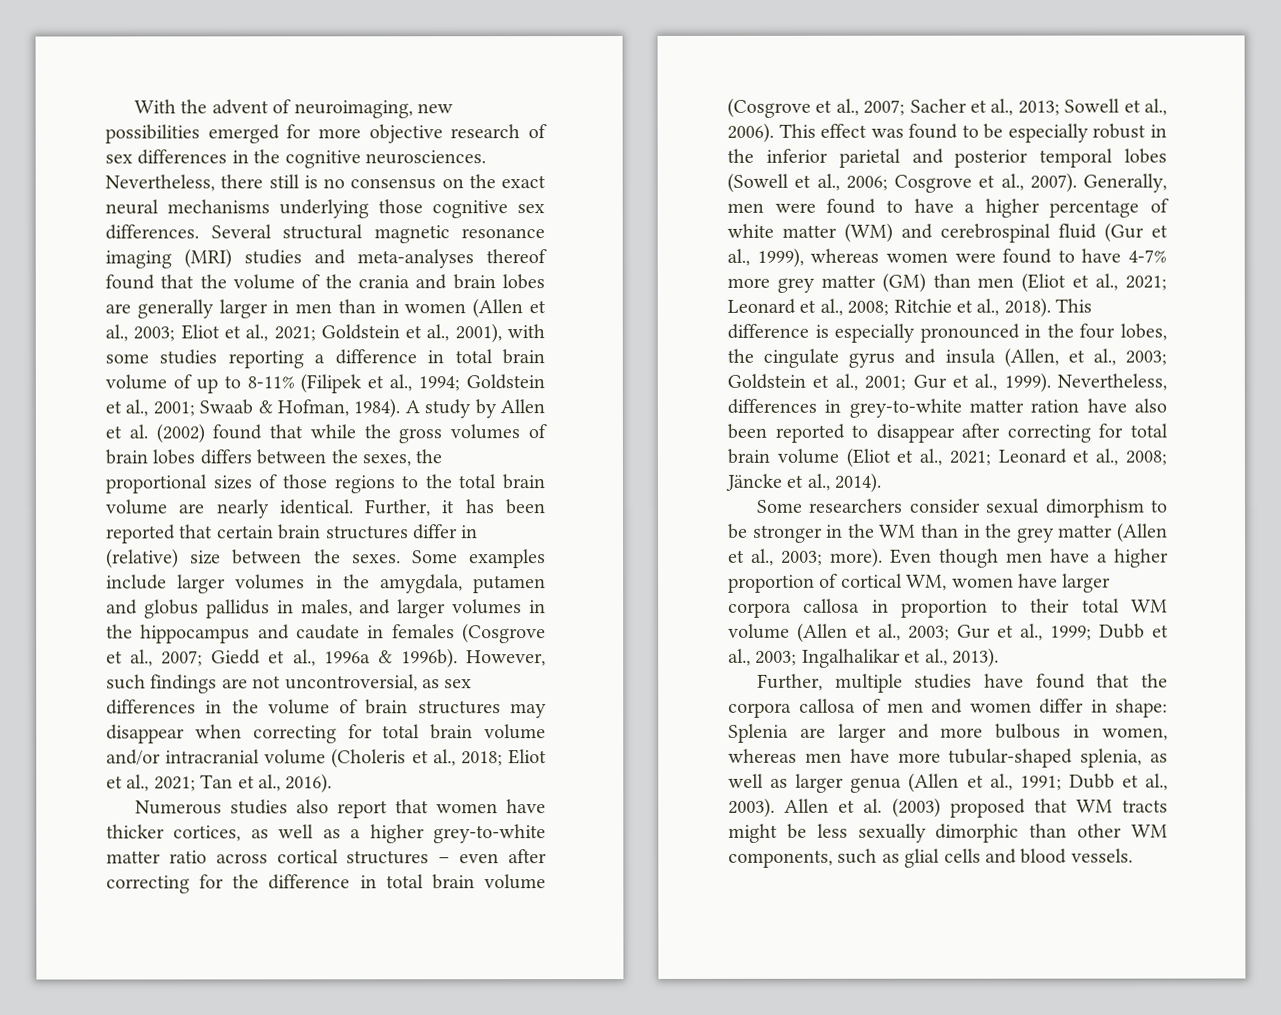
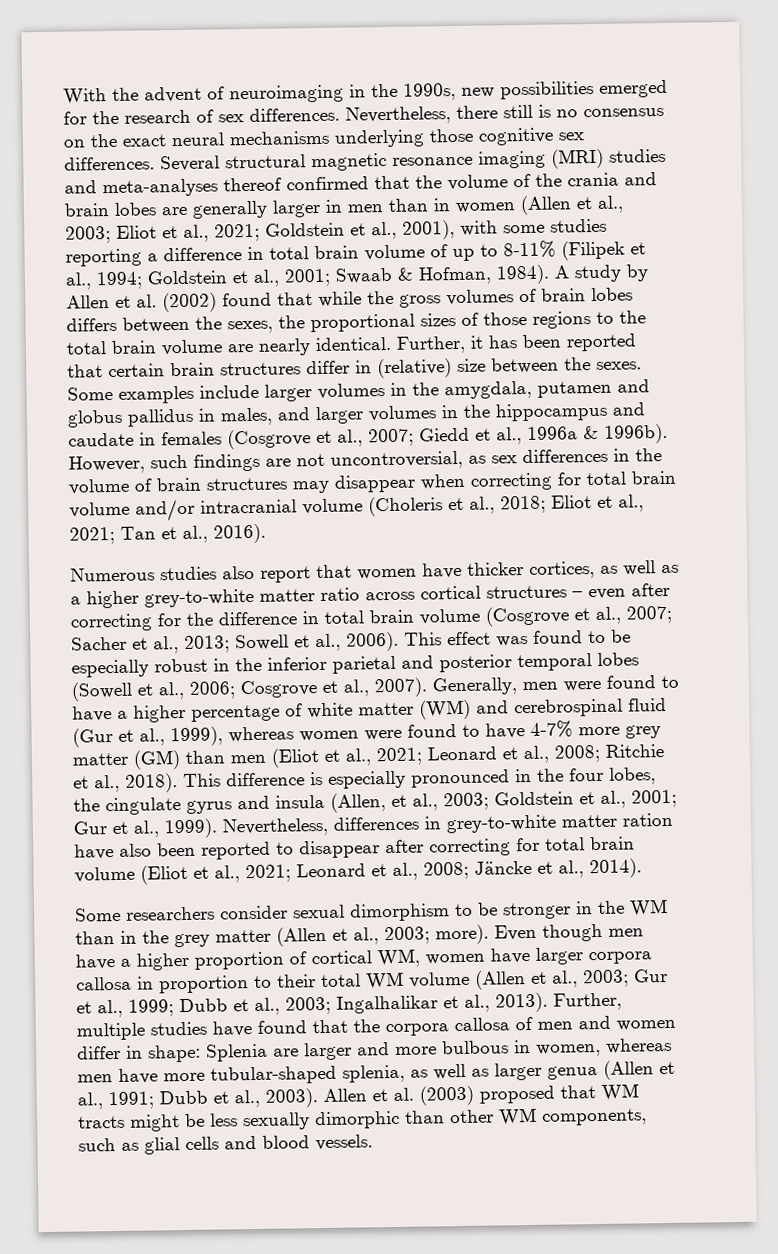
[293,100,413,119] neuroimaging, -> [229,82,456,104] neuroimaging in the 1990s,
[318,124,443,144] more objective -> [92,110,119,125] the
[137,149,486,169] differences in the cognitive neurosciences. -> [249,107,340,122] differences.
[105,274,155,290] found -> [286,176,369,191] confirmed
(999, 657) // -> (548, 1002) none

